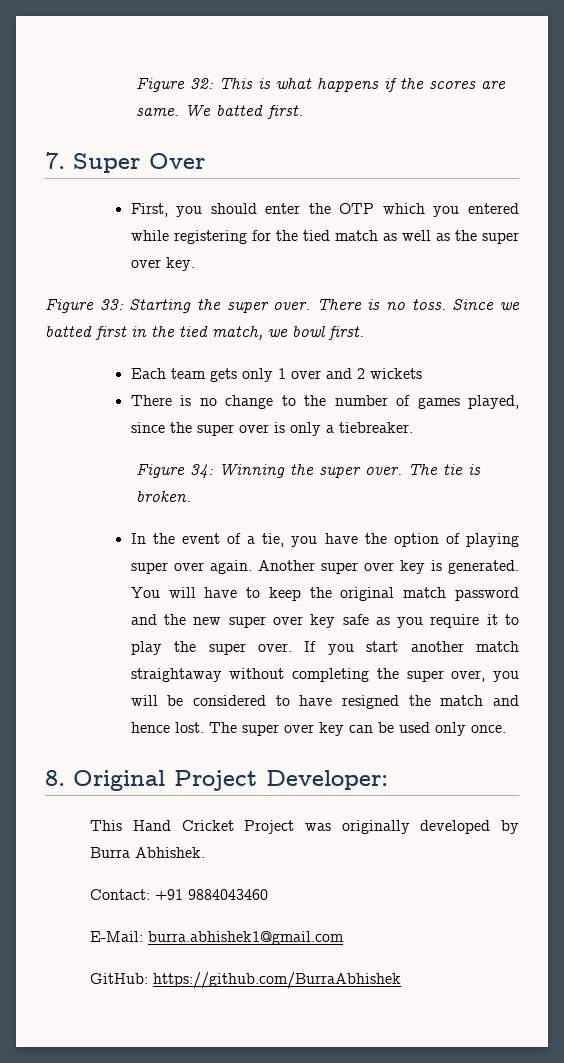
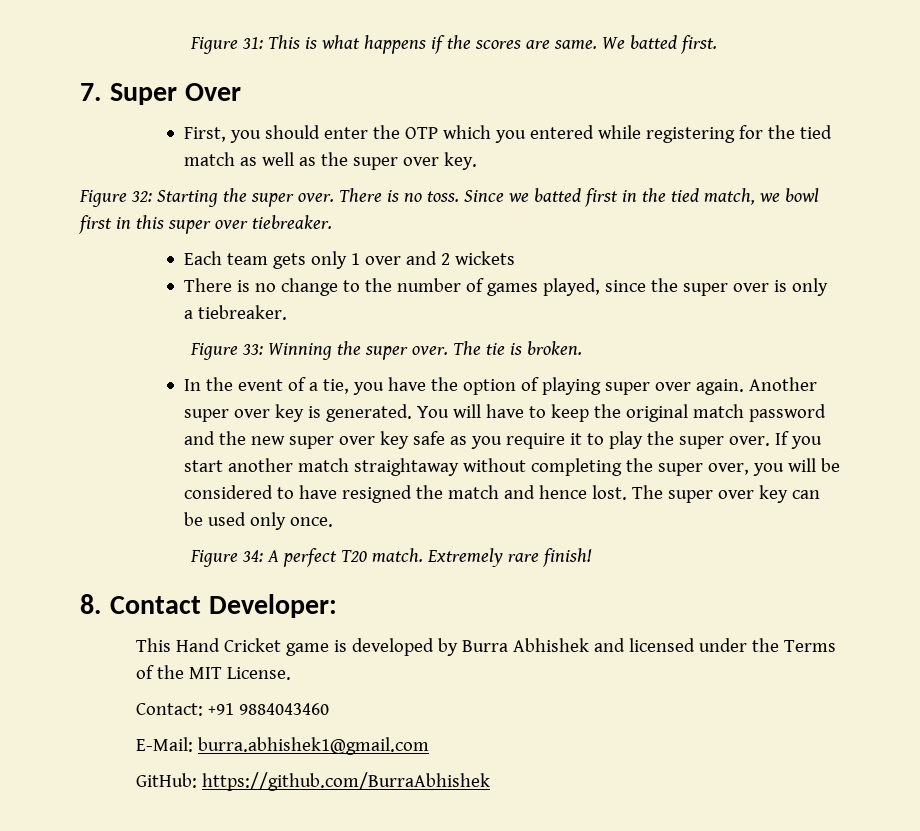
[135,78,214,92] Figure 32: -> [190,37,264,54] Figure 31:
[99,299,124,310] 33: -> [130,191,152,202] 32:
[328,326,364,340] first. -> [79,215,332,234] first in this super over tiebreaker.
[189,464,214,479] 34: -> [242,344,264,355] 33:
(506, 729) none -> [190,548,593,567] // Figure 34: A perfect T20 match. Extremely rare finish!
[73,770,257,791] Original Project -> [110,596,202,614] Contact
[244,820,519,834] [90,847,206,858] Project was originally developed by Burra Abhishek. -> [285,638,836,656] [135,665,291,680] game is developed by Burra Abhishek and licensed under the Terms of the MIT License.

